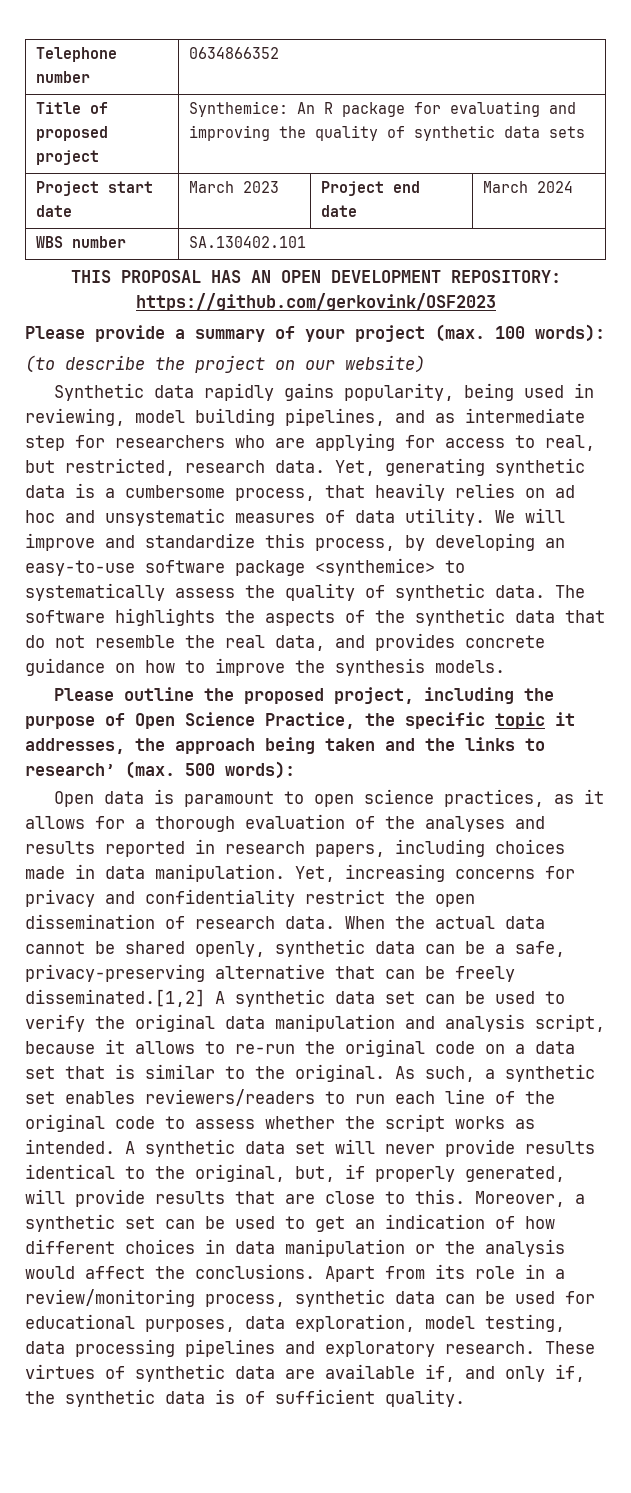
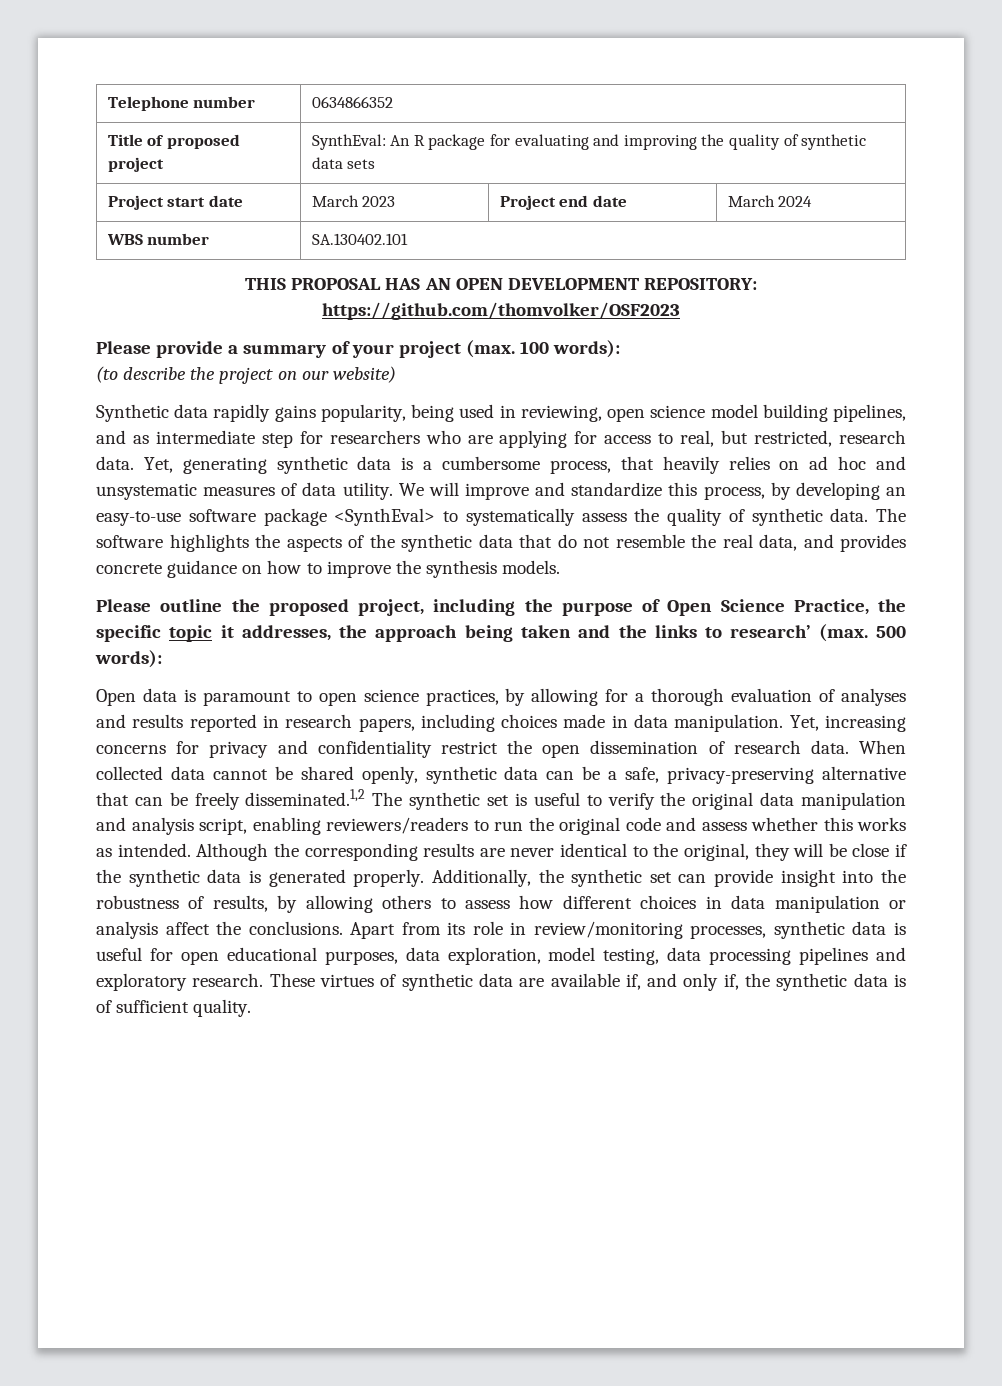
[188,101,288,117] Synthemice: -> [311,134,386,150] SynthEval:
[135,293,496,311] https://github.com/gerkovink/OSF2023 -> [322,302,680,320] https://github.com/thomvolker/OSF2023
(125, 417) none -> [607,405,706,422] open science
[315,558,435,576] <synthemice> -> [334,508,436,526] <SynthEval>
[553,789,604,804] [25,816,85,829] as it allows -> [505,688,599,706] by allowing
[385,816,415,829] the -> (836, 695) none
[395,916,495,929] the actual -> [96,766,163,780] collected
[25,989,535,1007] disseminated.[1,2] A synthetic data set can be used -> [245,789,580,810] disseminated.1,2 The synthetic set is useful
[25,1039,575,1057] [25,1064,595,1082] [25,1089,555,1106] [25,1114,535,1132] [25,1139,595,1157] [25,1164,565,1182] [25,1189,585,1207] [25,1214,515,1232] because it allows to re-run the original code on a data set that is similar to the original. As such, a synthetic set enables reviewers/readers to run each line of the original code to assess whether the script works as intended. A synthetic data set will never provide results identical to the original, but, if properly generated, will provide results that are close to this. Moreover, a synthetic set can be used to get an indication of -> [252,817,906,835] [96,843,907,861] [96,869,906,887] [96,895,510,913] enabling reviewers/readers to run the original code and assess whether this works as intended. Although the corresponding results are never identical to the original, they will be close if the synthetic data is generated properly. Additionally, the synthetic set can provide insight into the robustness of results, by allowing others to assess
[445,1239,565,1257] [25,1266,75,1279] the analysis would -> [96,921,158,939] analysis
[555,1269,565,1279] [25,1289,595,1307] a review/monitoring process, synthetic data can be used for -> [533,921,907,939] [96,947,219,965] review/monitoring processes, synthetic data is useful for open

